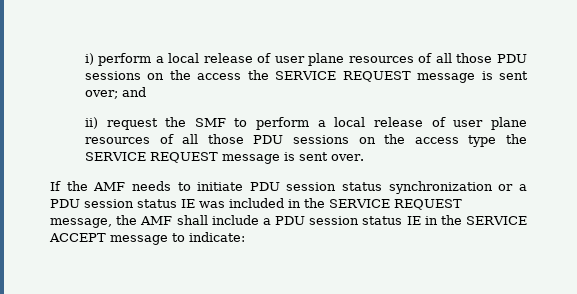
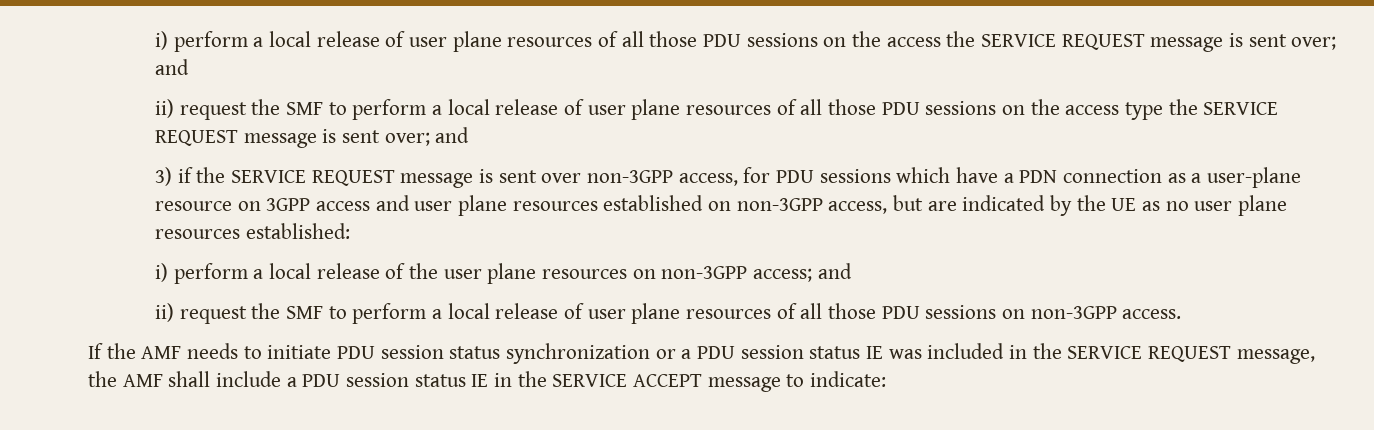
[330,154,364,161] over. -> [384,127,470,146] [154,167,1302,188] [154,195,1288,216] [154,223,350,239] [154,263,852,284] [154,303,1182,324] over; and // 3) if the SERVICE REQUEST message is sent over non-3GPP access, for PDU sessions which have a PDN connection as a user-plane resource on 3GPP access and user plane resources established on non-3GPP access, but are indicated by the UE as no user plane resources established: // i) perform a local release of the user plane resources on non-3GPP access; and // ii) request the SMF to perform a local release of user plane resources of all those PDU sessions on non-3GPP access.

